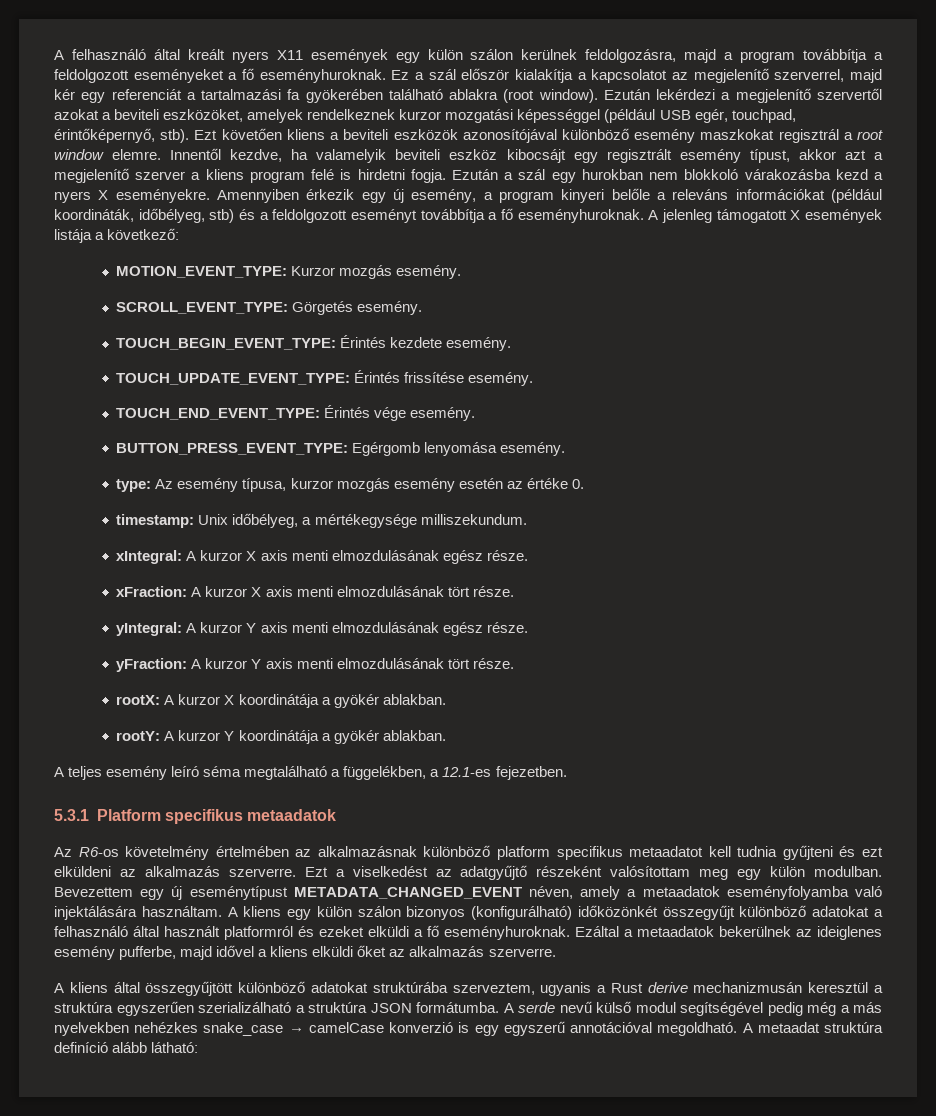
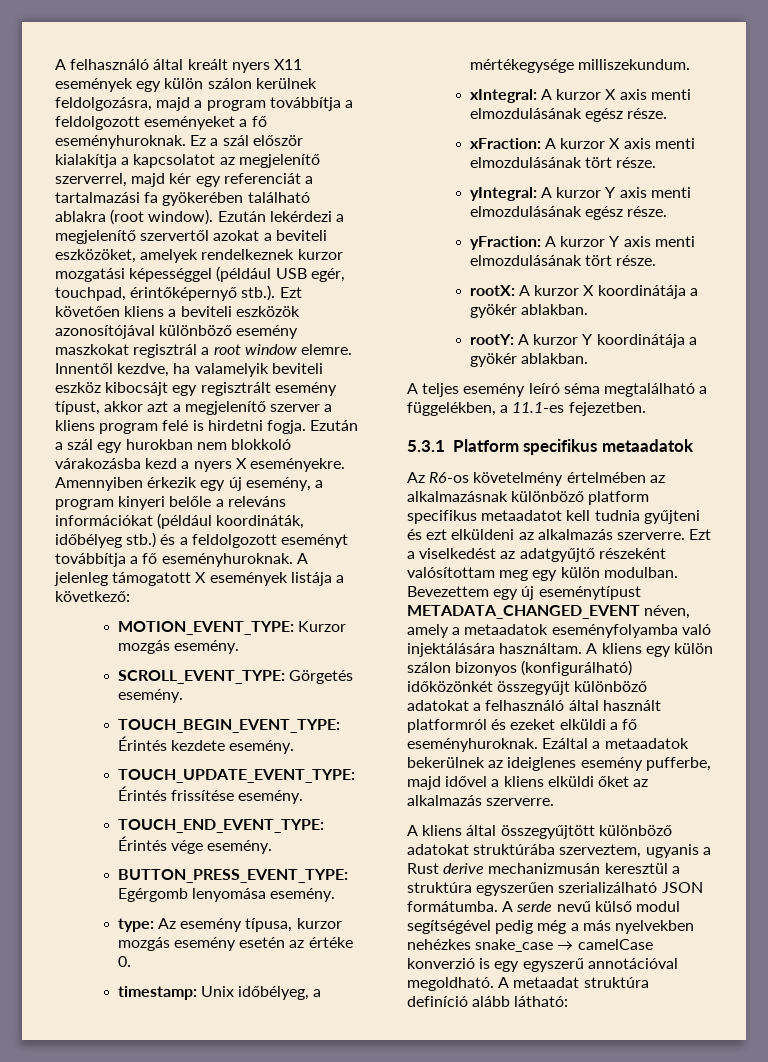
[54,128,190,143] érintőképernyő, stb). -> [130,285,276,301] érintőképernyő stb.).
[138,208,235,223] időbélyeg, stb) -> [55,532,157,548] időbélyeg stb.)
[442,767,492,777] 12.1-es -> [512,402,565,413] 11.1-es
[295,1002,367,1013] a struktúra -> (658, 887) none

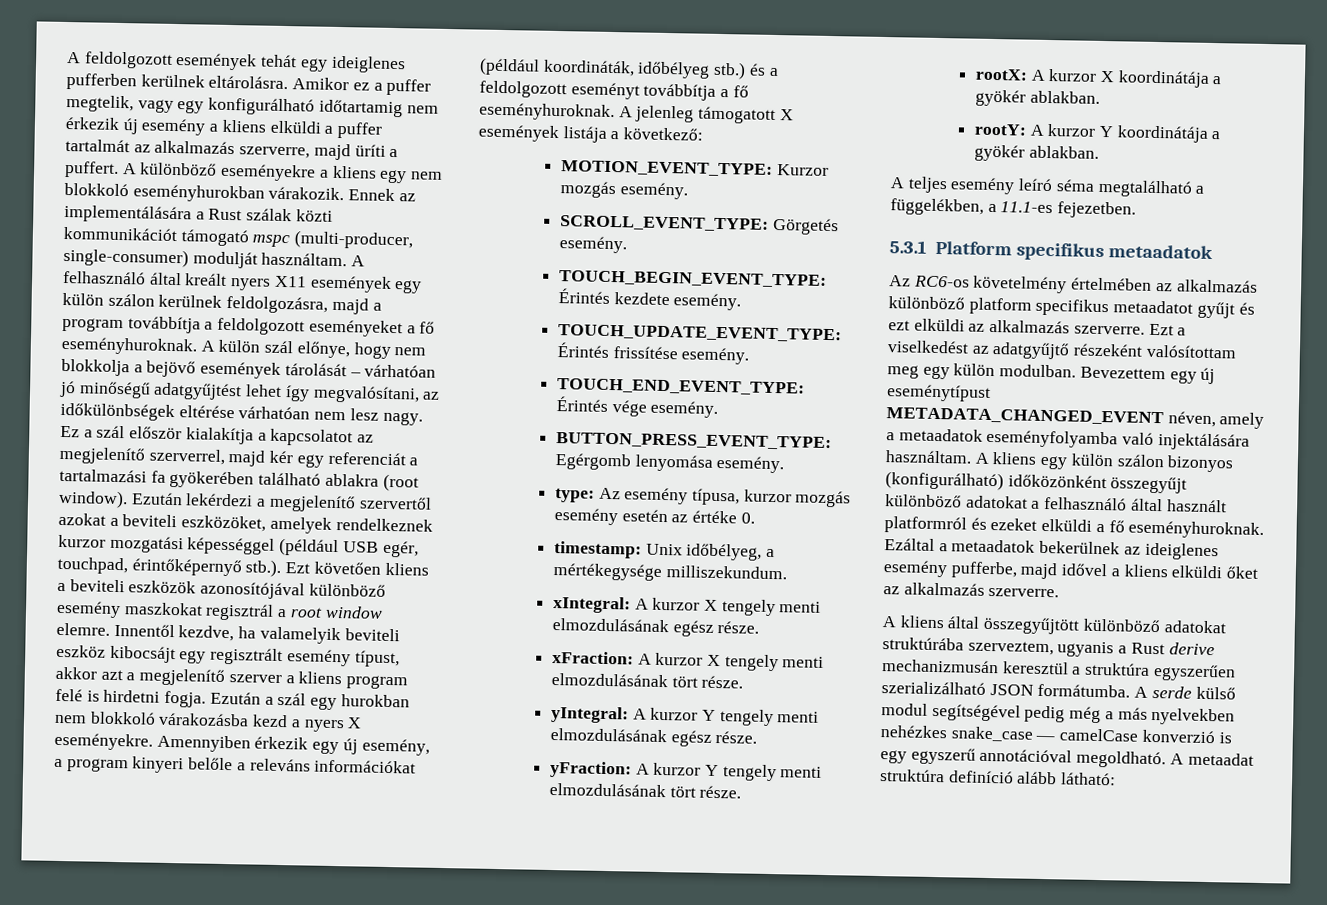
[55,59,66,70] A -> [67,51,406,74] [66,73,432,96] [66,94,439,118] [65,116,383,139] [65,138,399,161] [64,160,444,184] [64,182,416,203] [64,204,333,224] [63,226,414,250] [63,247,366,269] A feldolgozott események tehát egy ideiglenes pufferben kerülnek eltárolásra. Amikor ez a puffer megtelik, vagy egy konfigurálható időtartamig nem érkezik új esemény a kliens elküldi a puffer tartalmát az alkalmazás szerverre, majd üríti a puffert. A különböző eseményekre a kliens egy nem blokkoló eseményhurokban várakozik. Ennek az implementálására a Rust szálak közti kommunikációt támogató mspc (multi-producer, single-consumer) modulját használtam. A
(186, 142) none -> [200,339,427,359] [61,358,437,379] [59,380,441,404] [60,402,423,426] A külön szál előnye, hogy nem blokkolja a bejövő események tárolását – várhatóan jó minőségű adatgyűjtést lehet így megvalósítani, az időkülönbségek eltérése várhatóan nem lesz nagy.
[619,89,647,100] axis -> [721,599,776,617] tengely
[623,138,651,149] axis -> [724,654,779,672] tengely
[619,187,647,198] axis -> [719,709,774,727] tengely
[623,236,651,247] axis -> [722,764,777,782] tengely
[429,472,470,483] R6-os -> [913,275,970,288] RC6-os
[407,491,508,502] alkalmazásnak -> [1176,279,1258,293] alkalmazás
[566,510,700,524] kell tudnia gyűjteni -> [1196,301,1235,319] gyűjt
[451,529,515,540] elküldeni -> [913,318,965,332] elküldi
[407,681,493,692] időközönkét -> [1007,474,1107,489] időközönként
[556,901,591,912] nevű -> (1192, 692) none
[557,941,574,950] → -> [1035,735,1056,741] —

